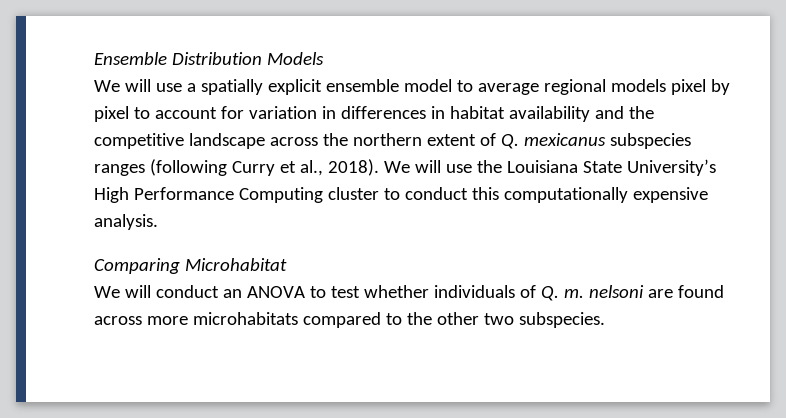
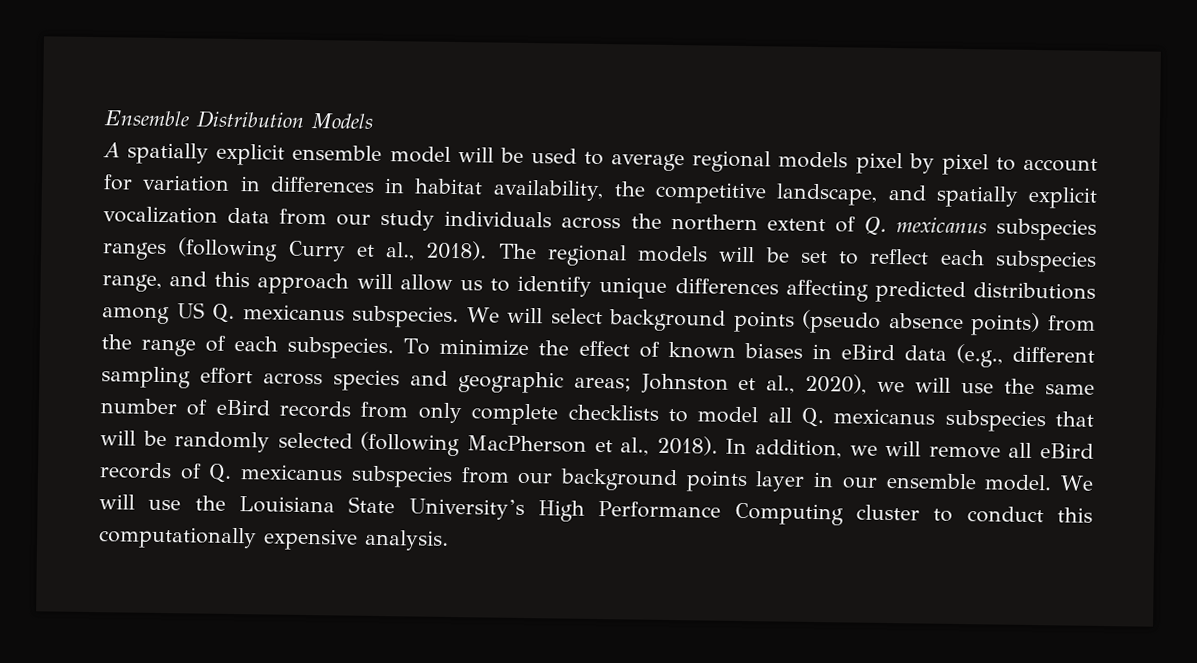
[94,79,196,92] We will use a -> [103,142,120,158] A
(452, 85) none -> [457,147,577,164] will be used
[508,106,654,122] [94,133,265,149] availability and the competitive landscape -> [492,179,1098,209] [103,206,553,231] availability, the competitive landscape, and spatially explicit vocalization data from our study individuals
(379, 167) none -> [497,243,1097,273] [102,271,1096,304] [102,302,1096,337] [101,334,1095,368] [101,366,1095,395] [100,398,1095,433] [100,430,1095,459] [99,462,1053,493] The regional models will be set to reflect each subspecies range, and this approach will allow us to identify unique differences affecting predicted distributions among US Q. mexicanus subspecies. We will select background points (pseudo absence points) from the range of each subspecies. To minimize the effect of known biases in eBird data (e.g., different sampling effort across species and geographic areas; Johnston et al., 2020), we will use the same number of eBird records from only complete checklists to model all Q. mexicanus subspecies that will be randomly selected (following MacPherson et al., 2018). In addition, we will remove all eBird records of Q. mexicanus subspecies from our background points layer in our ensemble model.
[94,258,287,274] [94,285,724,301] [94,312,605,328] // Comparing Microhabitat // We will conduct an ANOVA to test whether individuals of Q. m. nelsoni are found across more microhabitats compared to the other two subspecies. -> (449, 540) none

